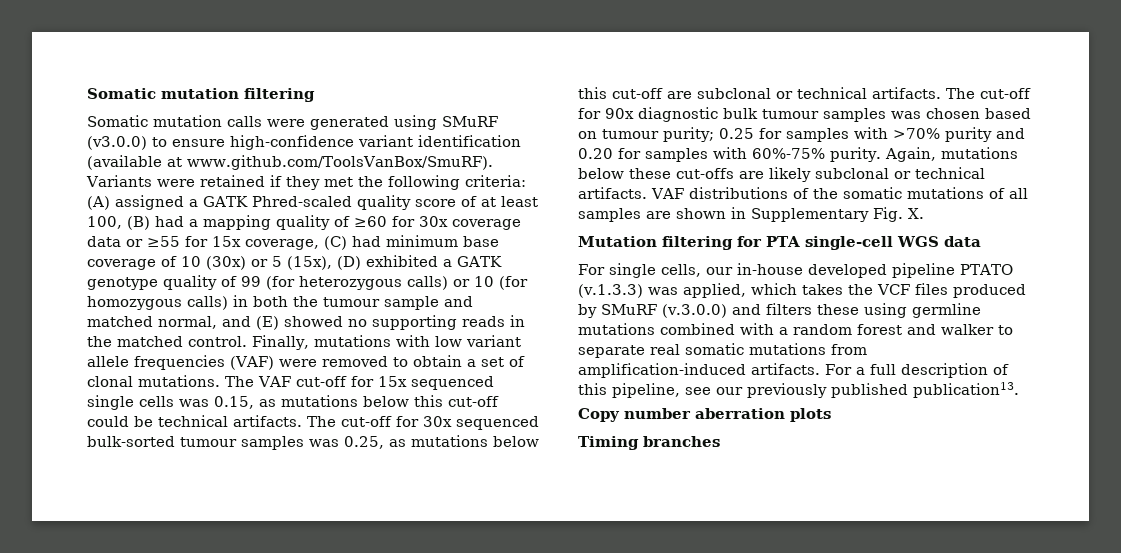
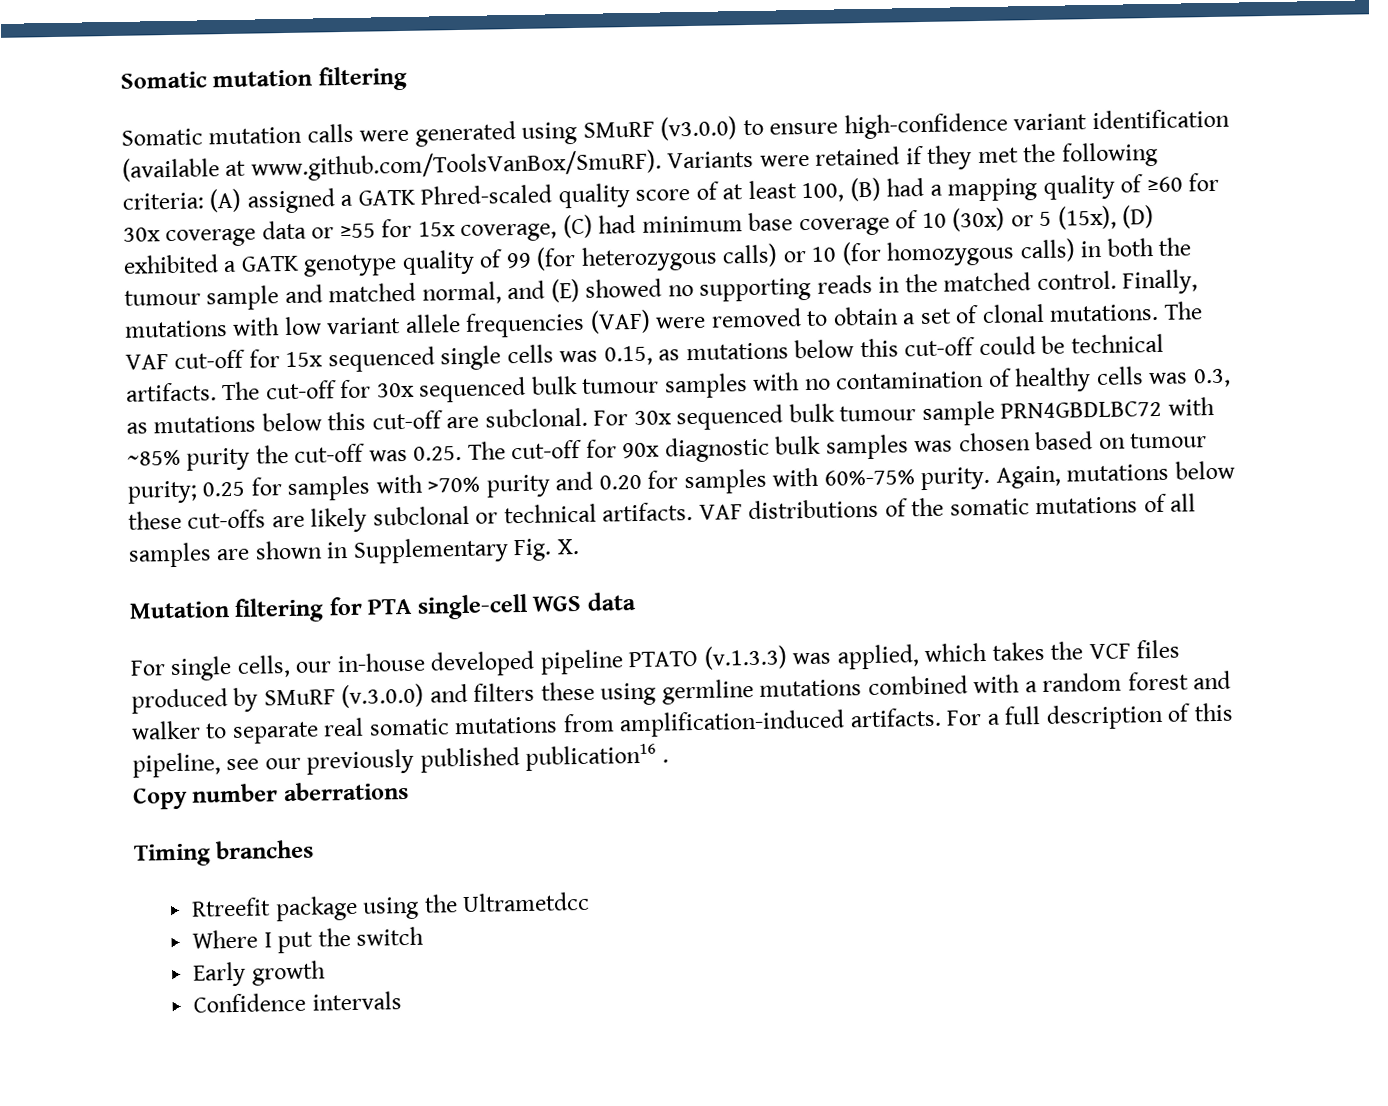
[87,436,384,450] bulk-sorted tumour samples was 0.25, -> [530,366,1231,399] bulk tumour samples with no contamination of healthy cells was 0.3,
[697,87,941,99] subclonal or technical artifacts. -> [484,396,1215,431] [127,443,463,471] subclonal. For 30x sequenced bulk tumour sample PRN4GBDLBC72 with ~85% purity the cut-off was 0.25.
[762,109,819,119] tumour -> (822, 445) none
[913,382,1019,398] publication13. -> [525,743,669,771] publication16 .
[695,408,831,422] aberration plots -> [282,780,409,802] aberrations
(720, 441) none -> [191,891,591,922] [192,926,425,954] [193,960,326,987] [193,991,402,1013] // Rtreefit package using the Ultrametdcc // Where I put the switch // Early growth // Confidence intervals

